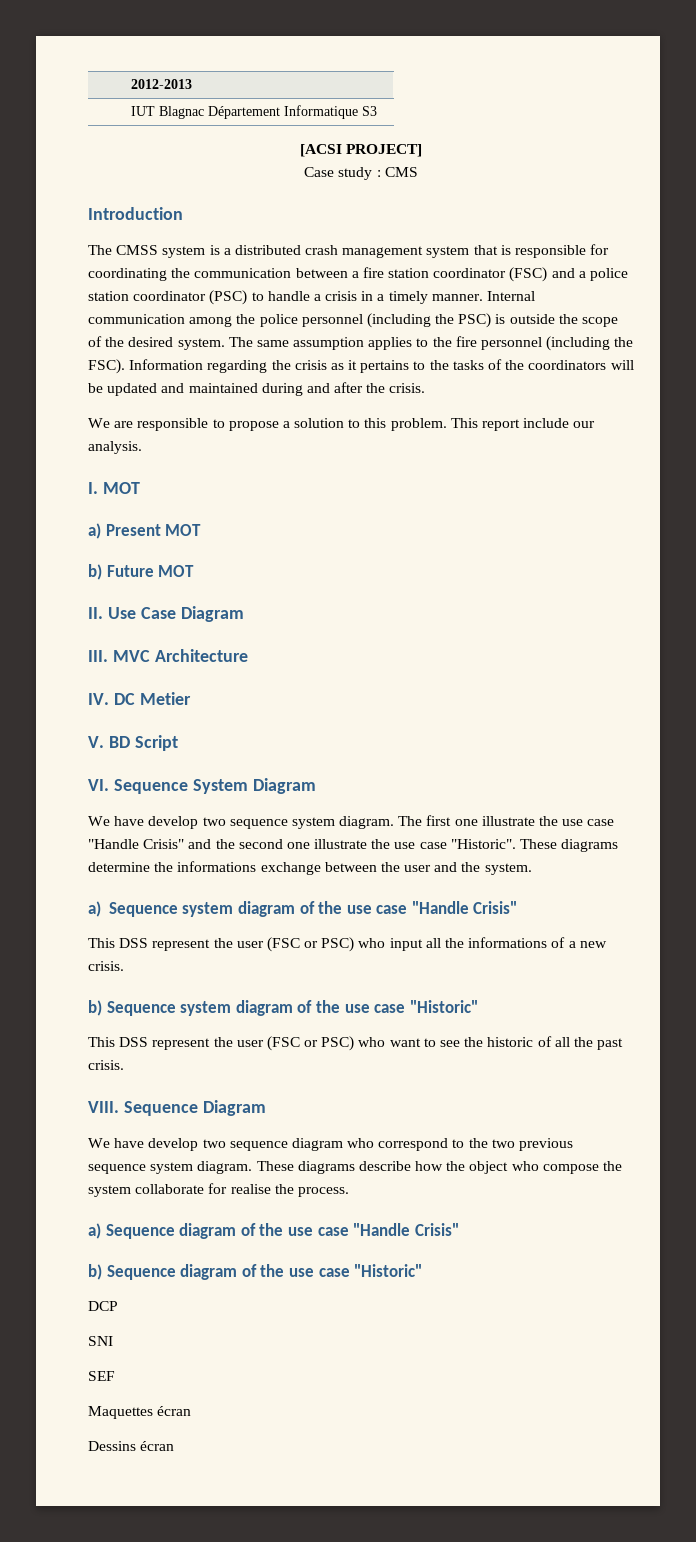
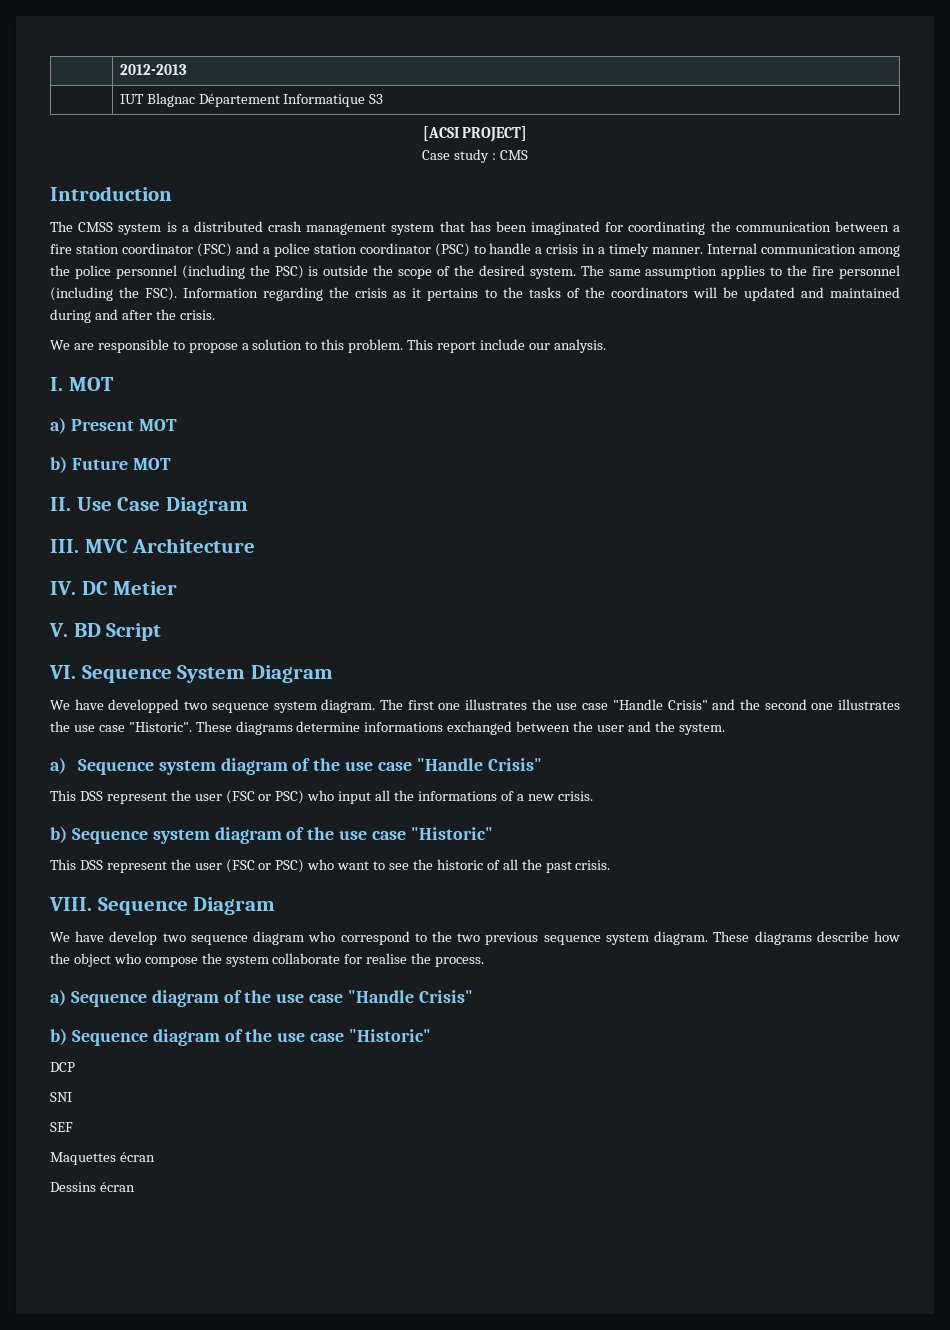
[500,245,587,258] is responsible -> [469,221,600,235] has been imaginated
[148,816,199,829] develop -> [108,699,180,713] developped
[481,816,535,826] illustrate -> [464,699,527,710] illustrates
[314,839,368,849] illustrate -> [838,699,901,710] illustrates
[154,861,321,875] the informations exchange -> [364,721,513,735] informations exchanged

